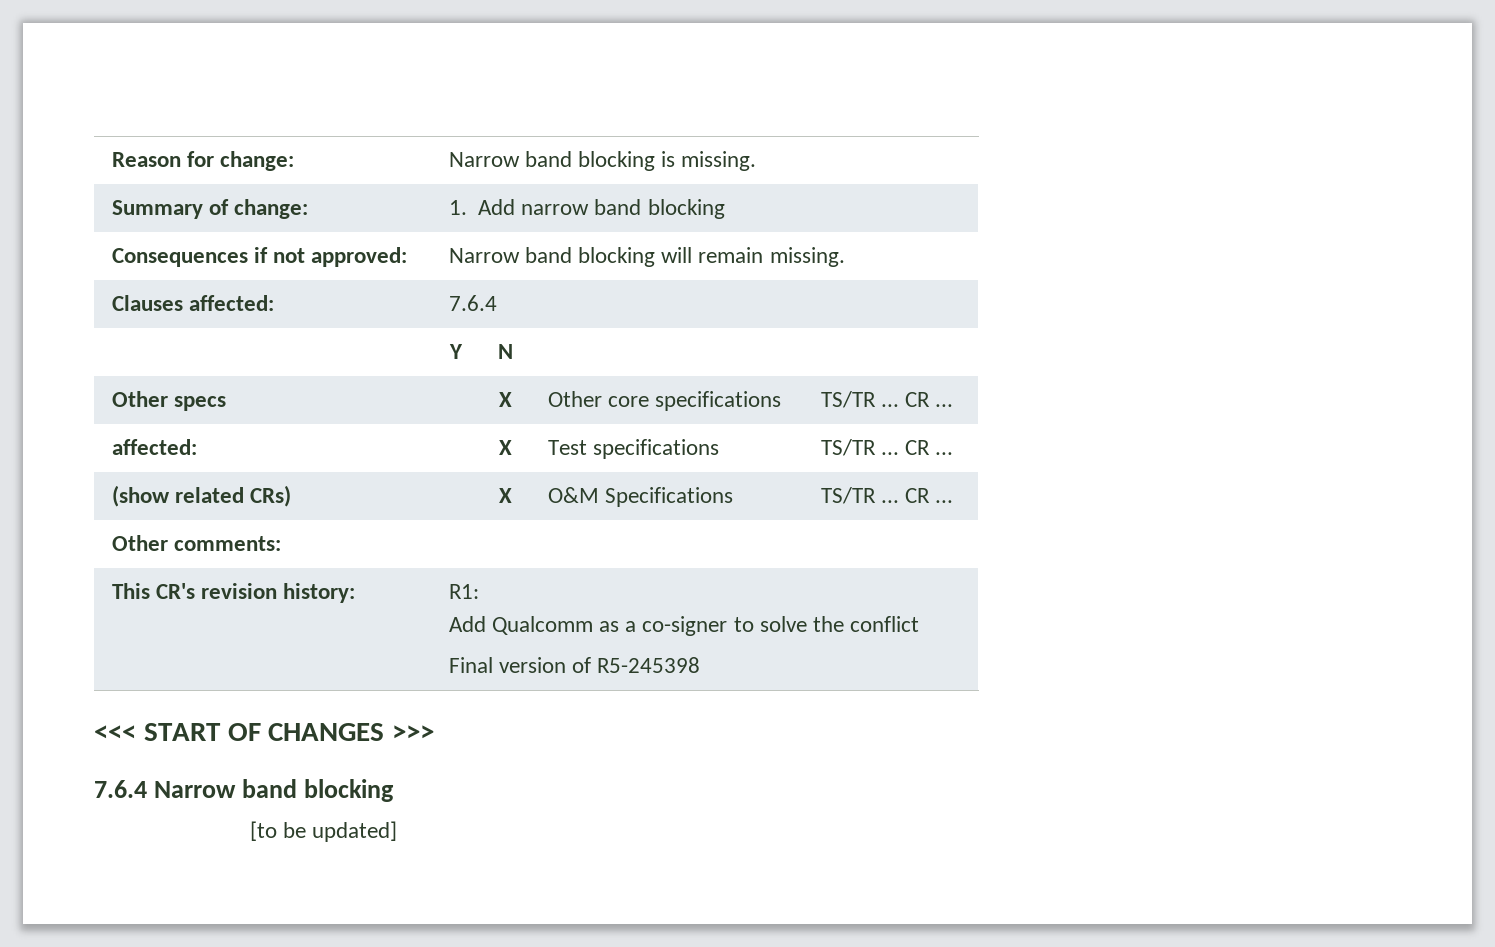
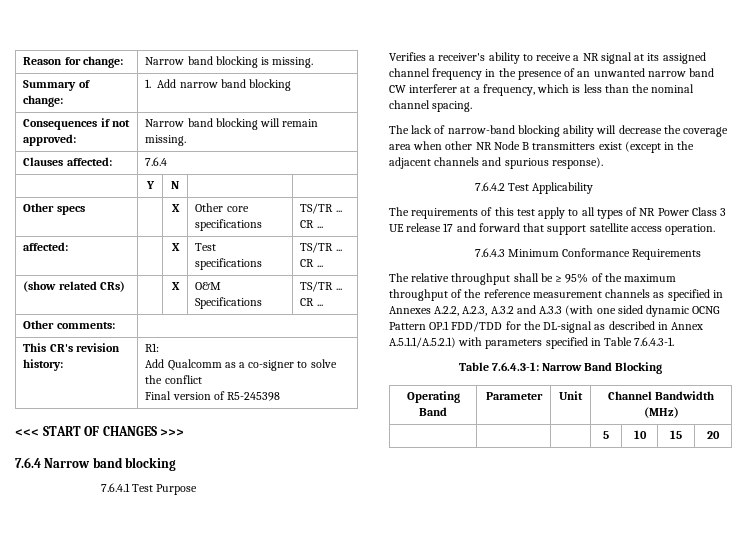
[249,821,397,842] [to be updated] -> [100,483,198,495] [389,52,706,64] [389,68,715,80] [389,84,695,96] [389,100,473,112] [389,125,729,137] [389,141,695,153] [389,157,603,169] [474,182,594,194] [389,207,727,219] [389,223,716,235] [474,248,702,260] [389,273,677,285] [389,289,723,301] [389,305,721,317] [389,321,704,333] [389,337,675,349] [458,362,663,374] [406,391,460,403] [419,407,447,416] [485,392,543,400] [559,391,583,400] [607,391,715,400] [643,407,679,418] [603,431,609,439] [633,430,647,439] [670,430,682,439] [707,431,720,439] 7.6.4.1 Test Purpose // Verifies a receiver's ability to receive a NR signal at its assigned channel frequency in the presence of an unwanted narrow band CW interferer at a frequency, which is less than the nominal channel spacing. // The lack of narrow-band blocking ability will decrease the coverage area when other NR Node B transmitters exist (except in the adjacent channels and spurious response). // 7.6.4.2 Test Applicability // The requirements of this test apply to all types of NR Power Class 3 UE release 17 and forward that support satellite access operation. // 7.6.4.3 Minimum Conformance Requirements // The relative throughput shall be ≥ 95% of the maximum throughput of the reference measurement channels as specified in Annexes A.2.2, A.2.3, A.3.2 and A.3.3 (with one sided dynamic OCNG Pattern OP.1 FDD/TDD for the DL-signal as described in Annex A.5.1.1/A.5.2.1) with parameters specified in Table 7.6.4.3-1. // Table 7.6.4.3-1: Narrow Band Blocking // Operating Band | Parameter | Unit | Channel Bandwidth (MHz) // | | | 5 | 10 | 15 | 20

